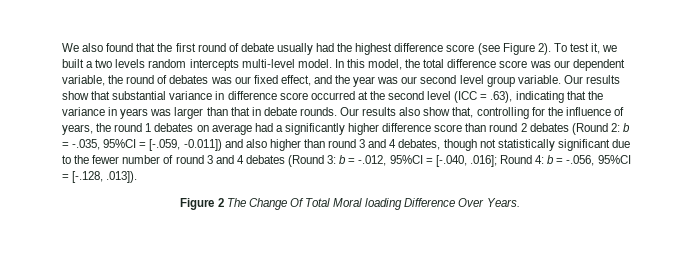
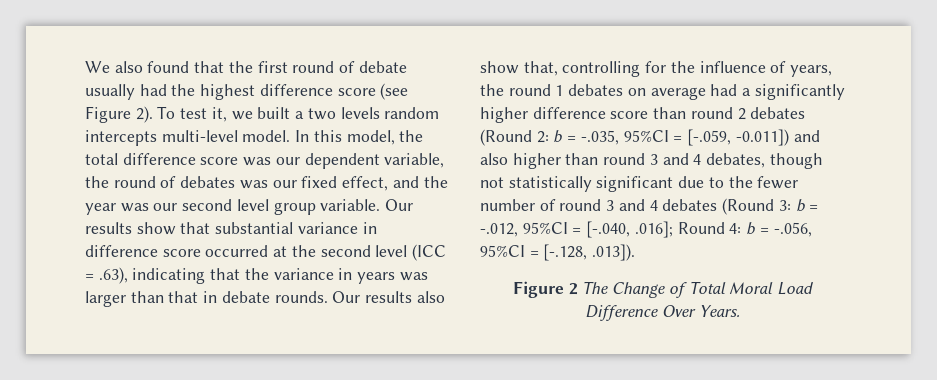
[289,198,304,207] Of -> [668,282,687,298] of
[365,198,403,210] loading -> [777,282,815,295] Load

